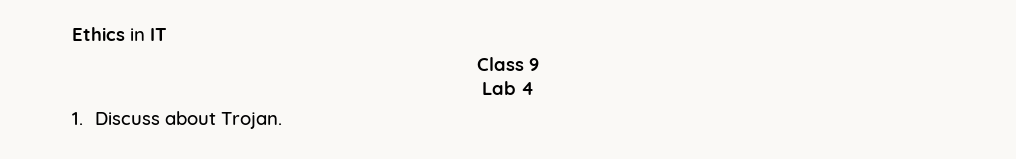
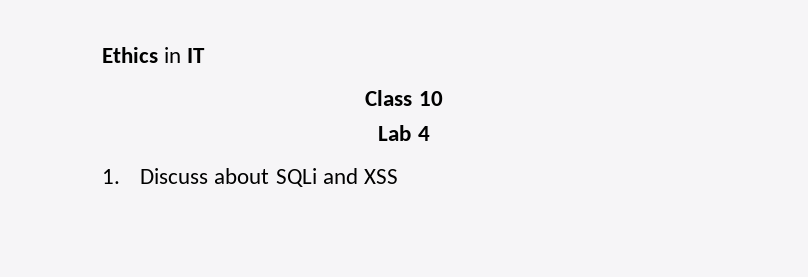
[529,58,539,71] 9 -> [418,91,443,106] 10
[220,112,282,129] Trojan. -> [275,168,398,187] SQLi and XSS

